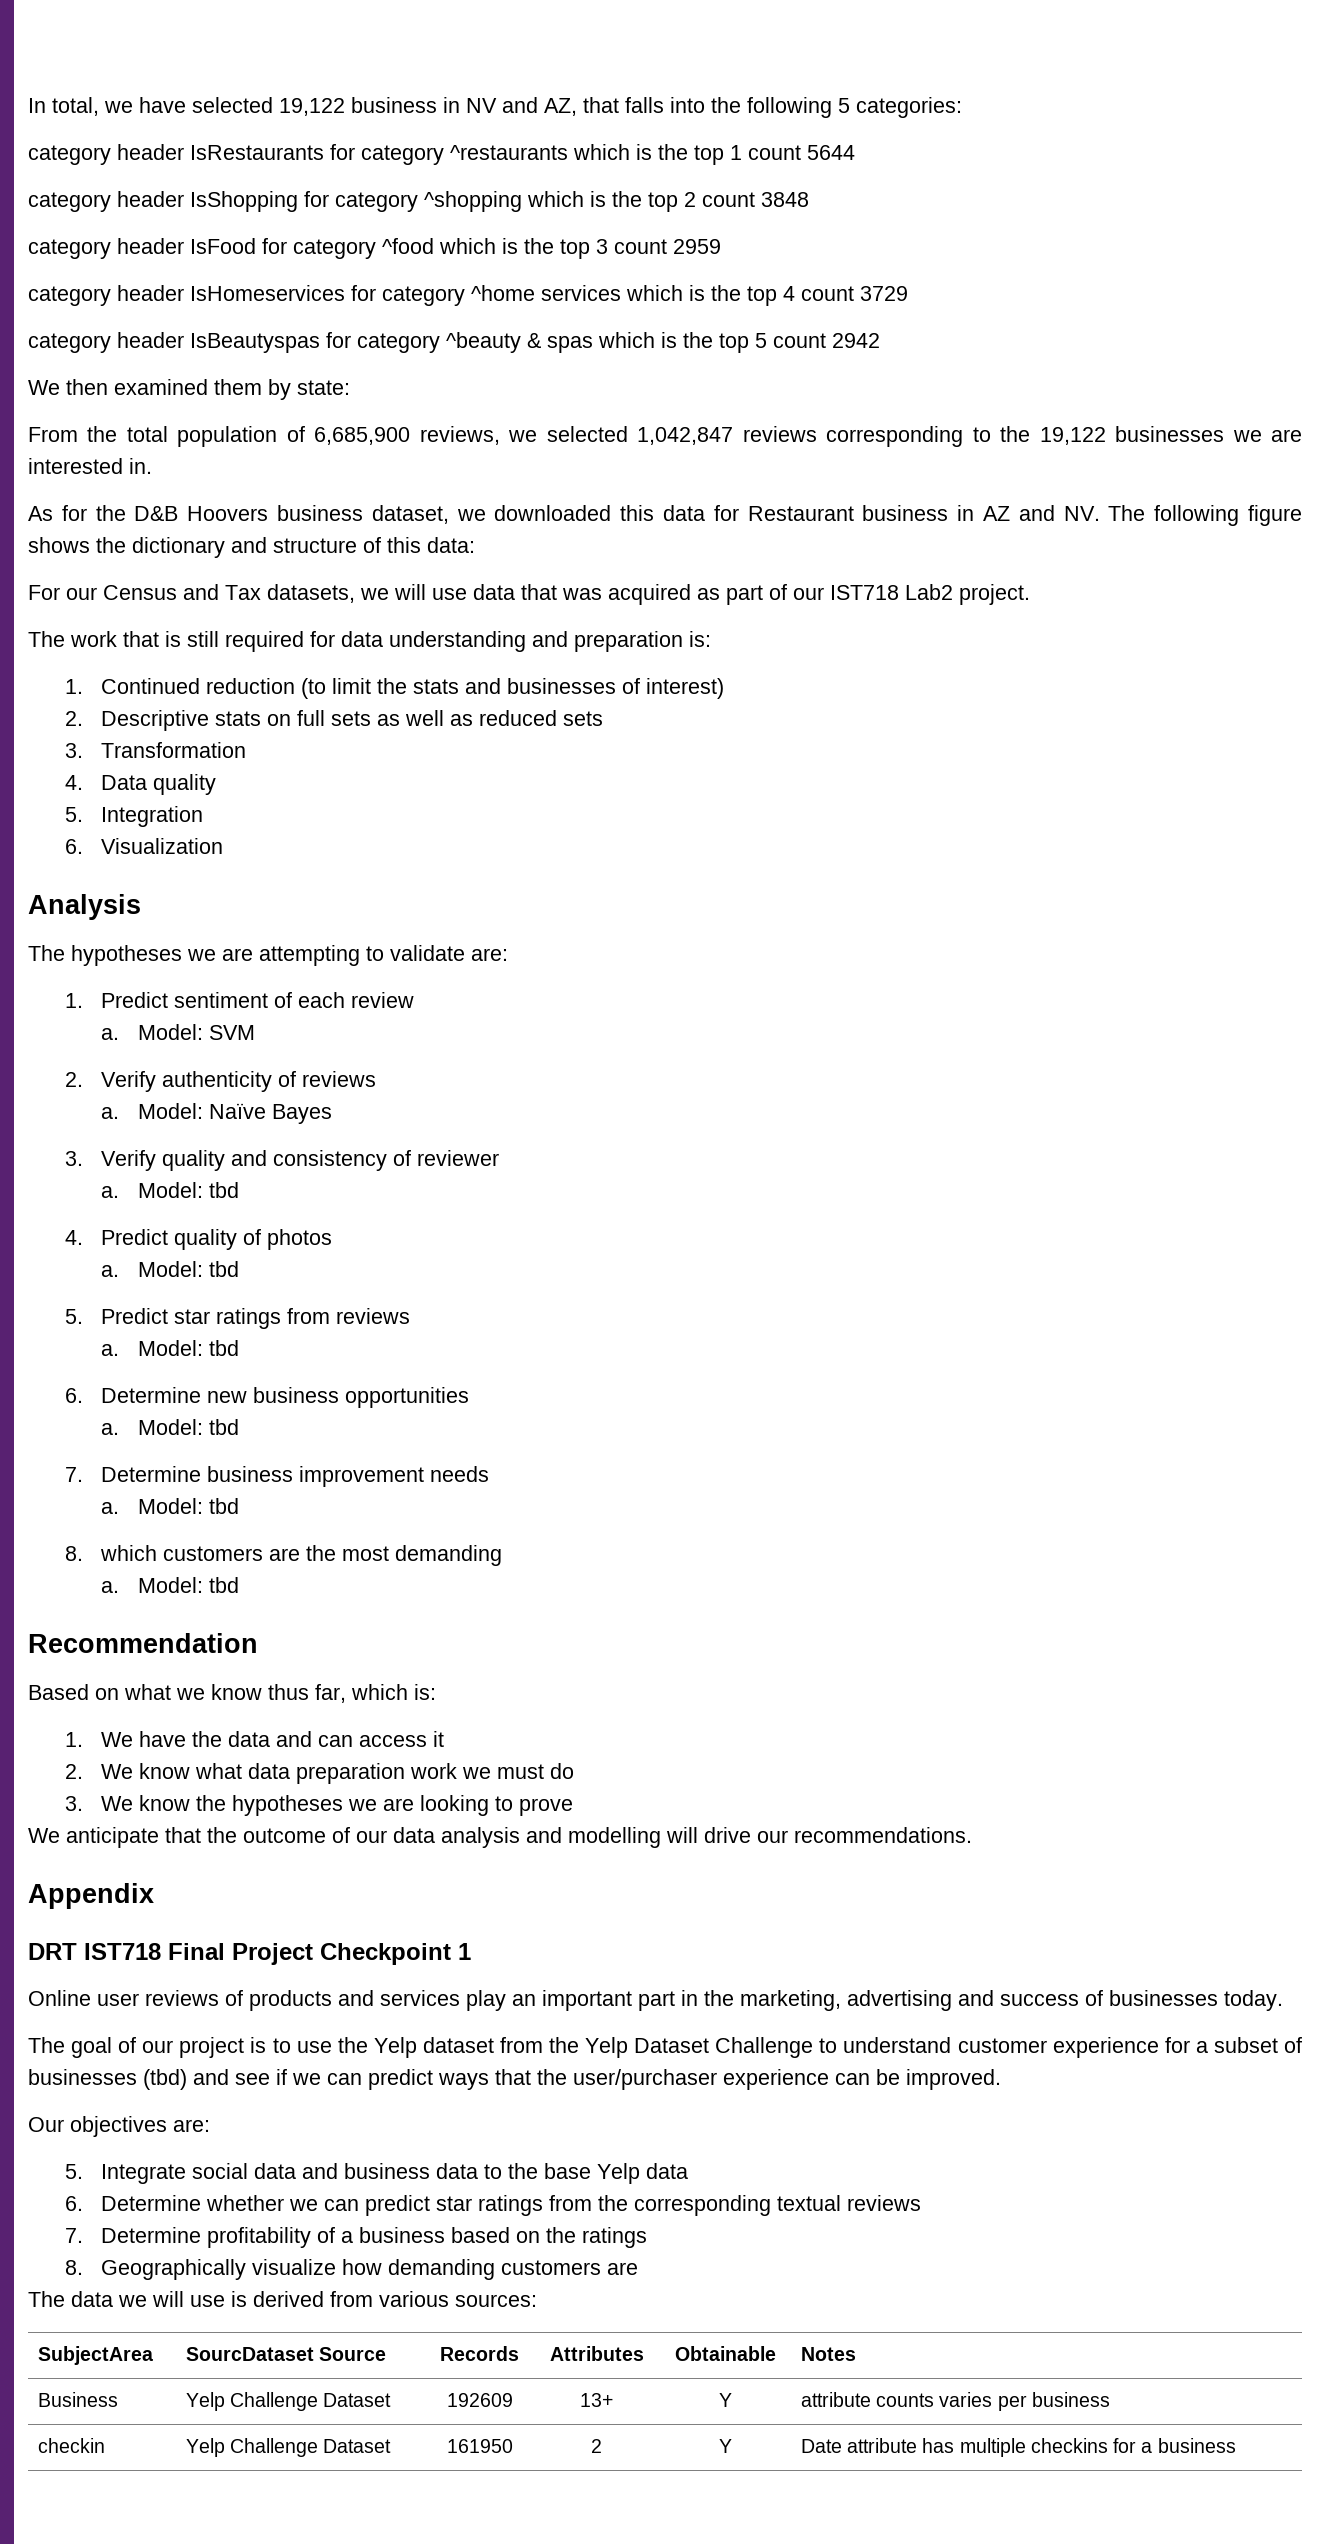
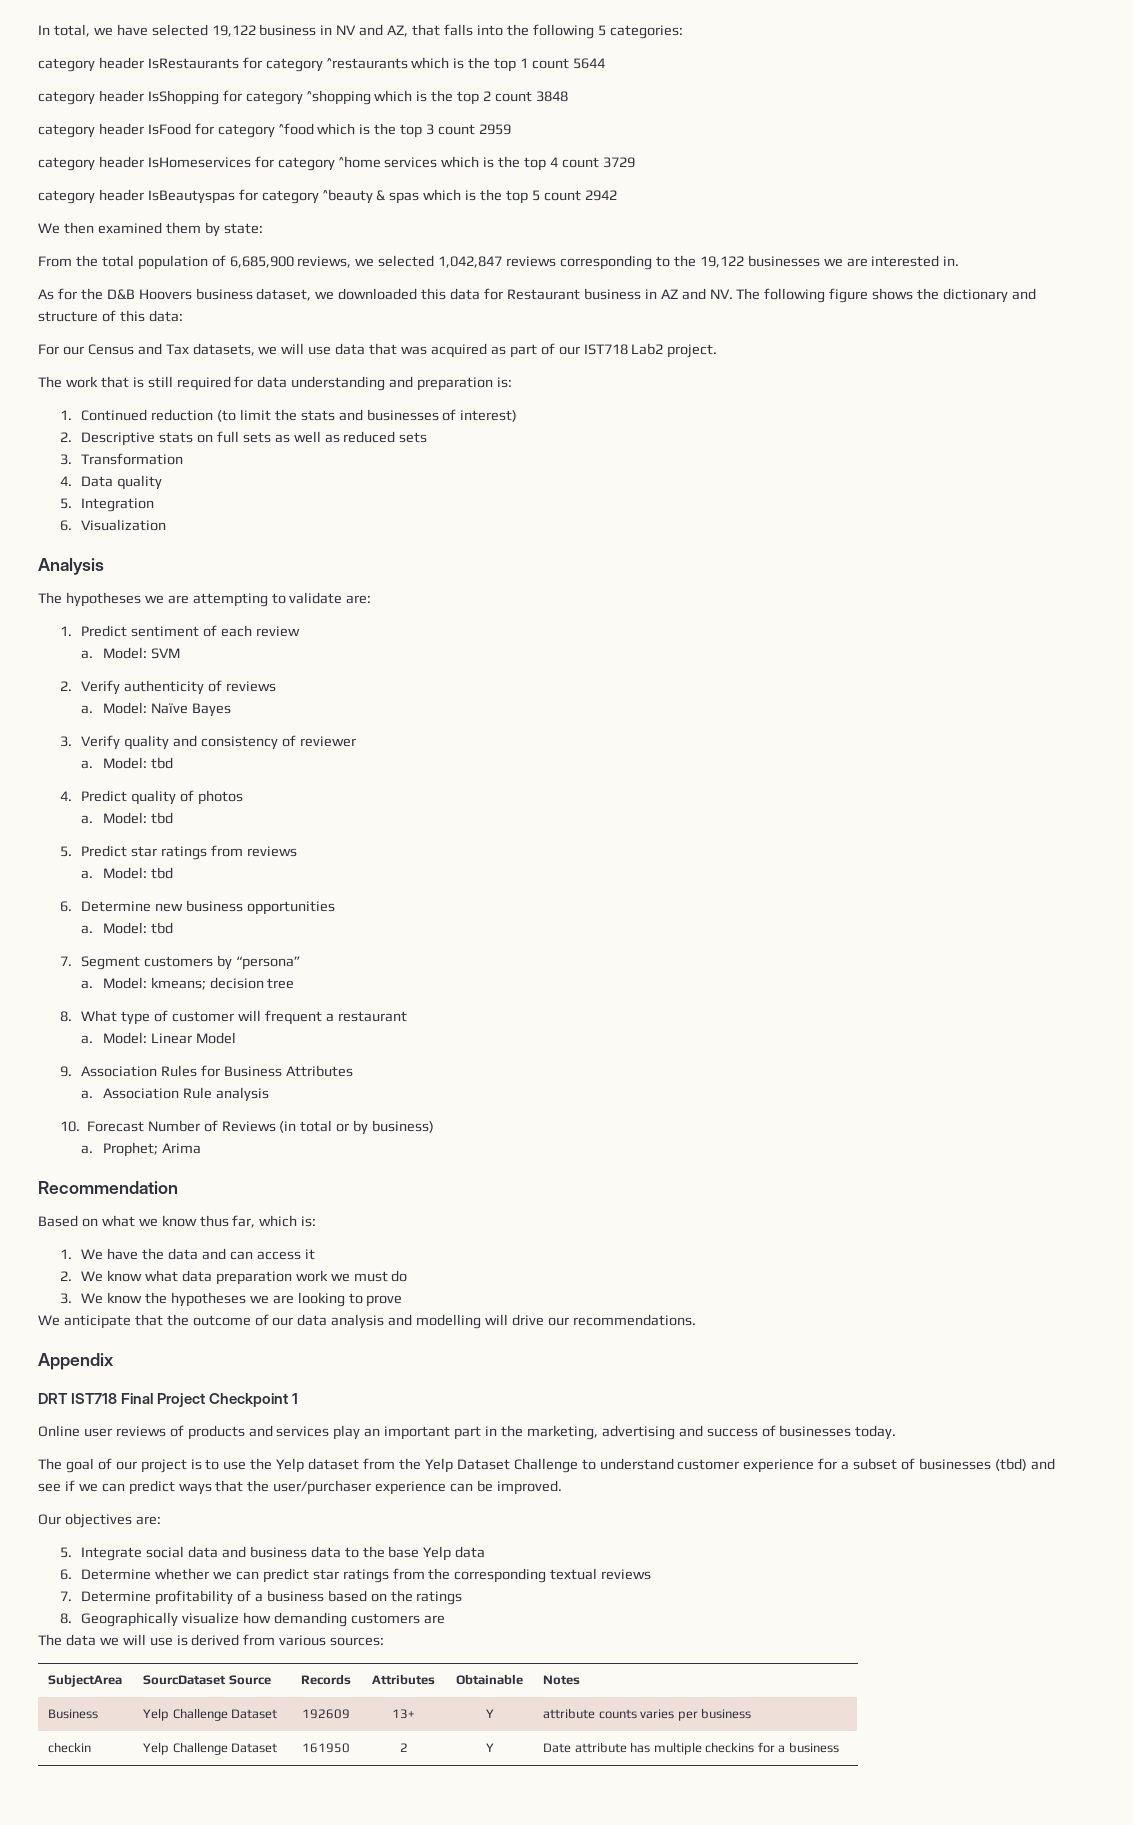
[101,1466,490,1487] [101,1498,239,1514] [64,1545,503,1566] [101,1577,239,1593] Determine business improvement needs // a. Model: tbd // 8. which customers are the most demanding // a. Model: tbd -> [81,955,300,970] [81,977,295,990] [59,1010,407,1025] [81,1032,236,1044] [59,1065,353,1077] [81,1087,269,1102] [59,1120,435,1135] [81,1142,201,1157] Segment customers by “persona” // a. Model: kmeans; decision tree // 8. What type of customer will frequent a restaurant // a. Model: Linear Model // 9. Association Rules for Business Attributes // a. Association Rule analysis // 10. Forecast Number of Reviews (in total or by business) // a. Prophet; Arima

